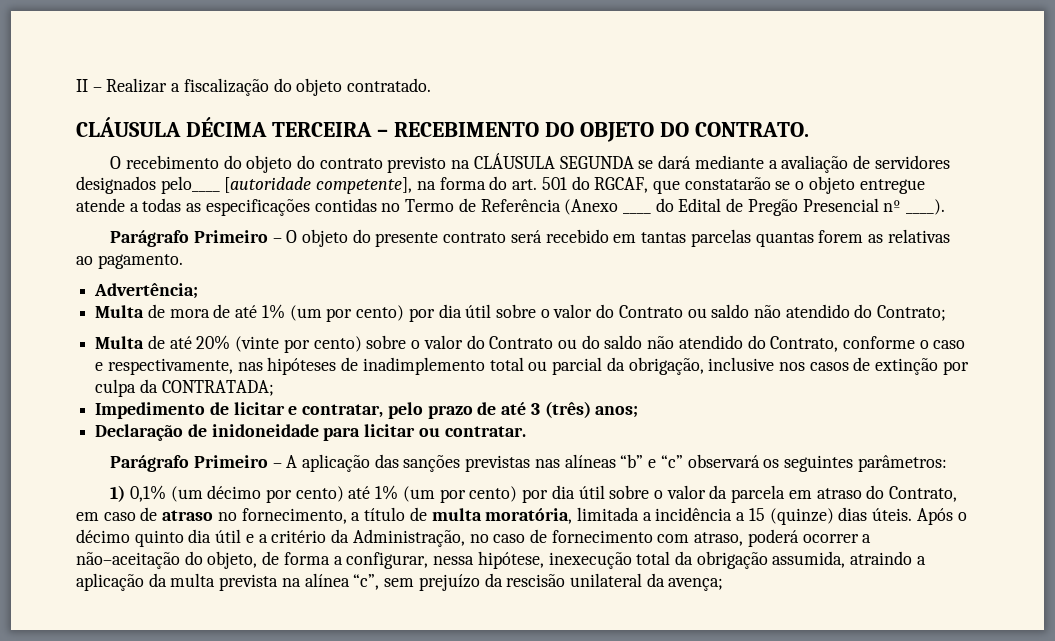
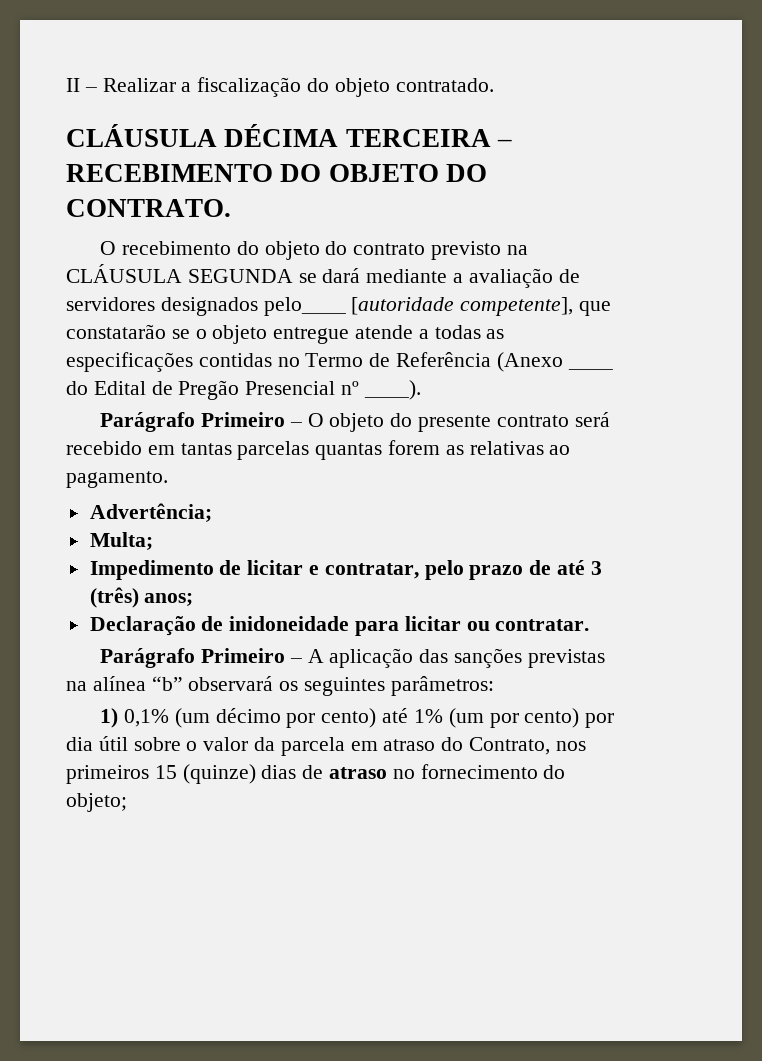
[416,176,649,193] na forma do art. 501 do RGCAF, -> (574, 306) none
[95,304,947,322] [95,335,966,353] [95,357,969,375] [95,379,274,397] Multa de mora de até 1% (um por cento) por dia útil sobre o valor do Contrato ou saldo não atendido do Contrato; // Multa de até 20% (vinte por cento) sobre o valor do Contrato ou do saldo não atendido do Contrato, conforme o caso e respectivamente, nas hipóteses de inadimplemento total ou parcial da obrigação, inclusive nos casos de extinção por culpa da CONTRATADA; -> [89,532,153,550] Multa;
[534,454,683,468] nas alíneas “b” e “c” -> [66,676,183,691] na alínea “b”
[76,507,967,525] [76,529,872,547] [76,551,926,569] [76,573,724,591] em caso de atraso no fornecimento, a título de multa moratória, limitada a incidência a 15 (quinze) dias úteis. Após o décimo quinto dia útil e a critério da Administração, no caso de fornecimento com atraso, poderá ocorrer a não–aceitação do objeto, de forma a configurar, nessa hipótese, inexecução total da obrigação assumida, atraindo a aplicação da multa prevista na alínea “c”, sem prejuízo da rescisão unilateral da avença; -> [555,741,586,751] [66,764,566,784] [66,793,127,812] nos primeiros 15 (quinze) dias de atraso no fornecimento do objeto;

